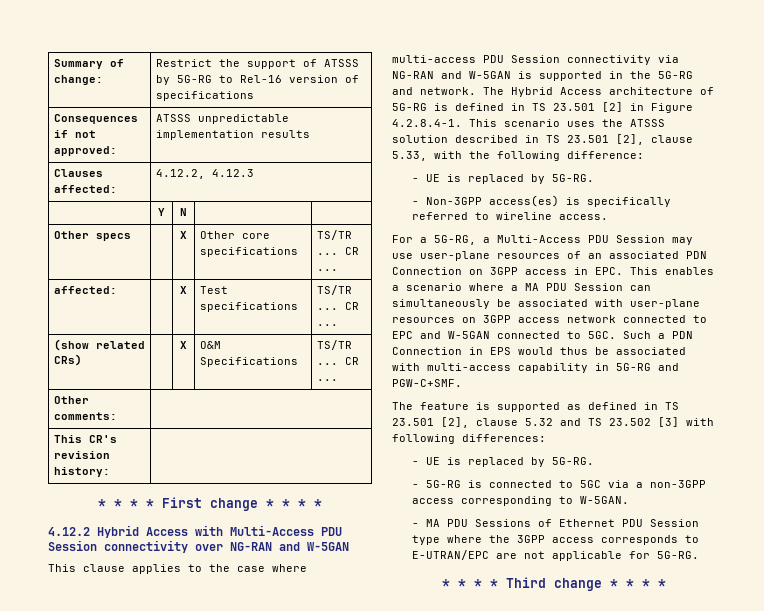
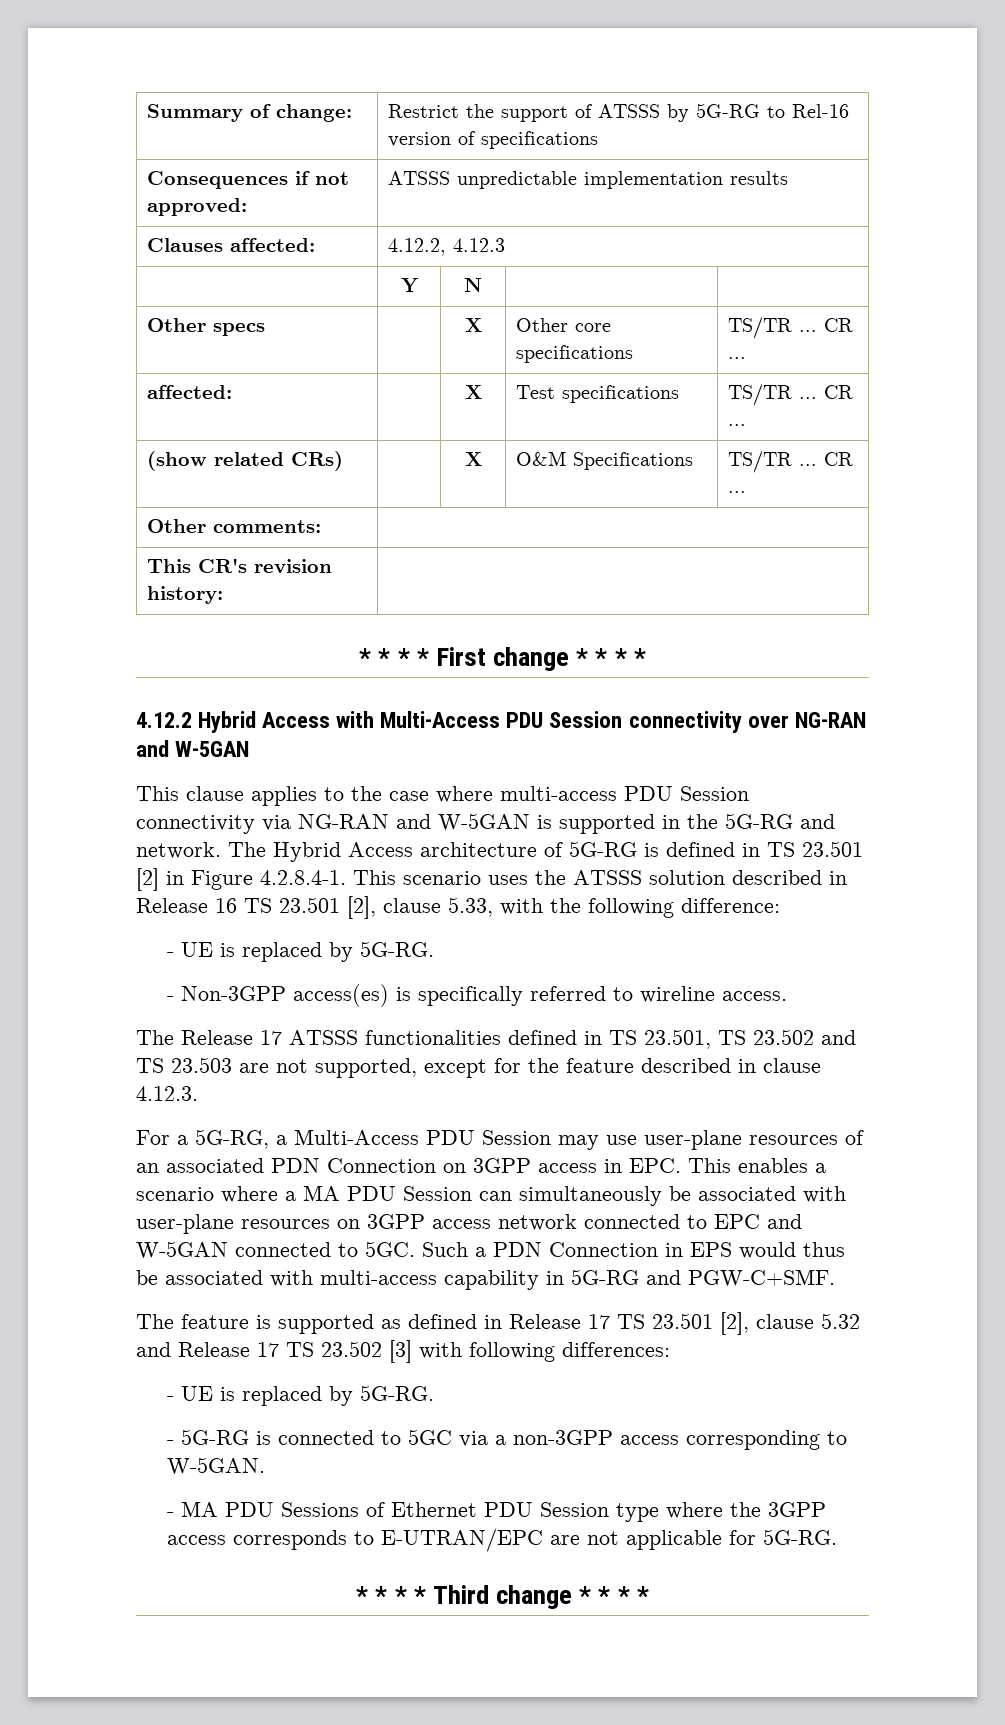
(539, 139) none -> [136,898,237,913] Release 16
(608, 217) none -> [136,1029,856,1049] [136,1057,821,1078] [136,1086,198,1101] // The Release 17 ATSSS functionalities defined in TS 23.501, TS 23.502 and TS 23.503 are not supported, except for the feature described in clause 4.12.3.
(658, 406) none -> [509,1314,610,1329] Release 17
(581, 422) none -> [178,1342,279,1357] Release 17

